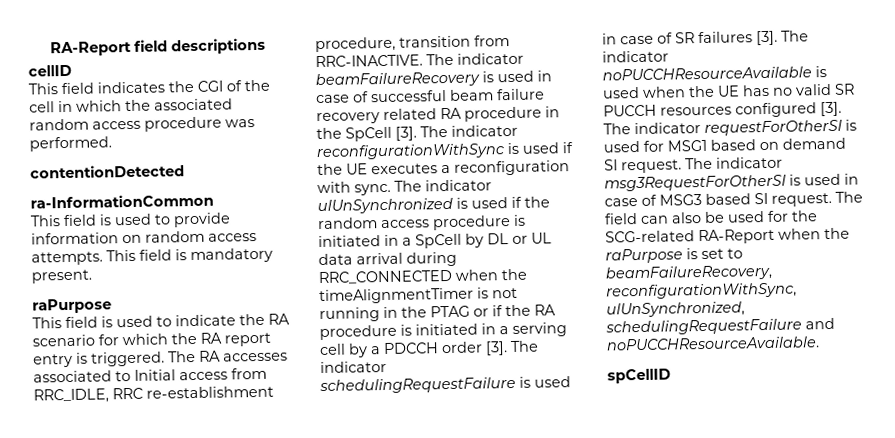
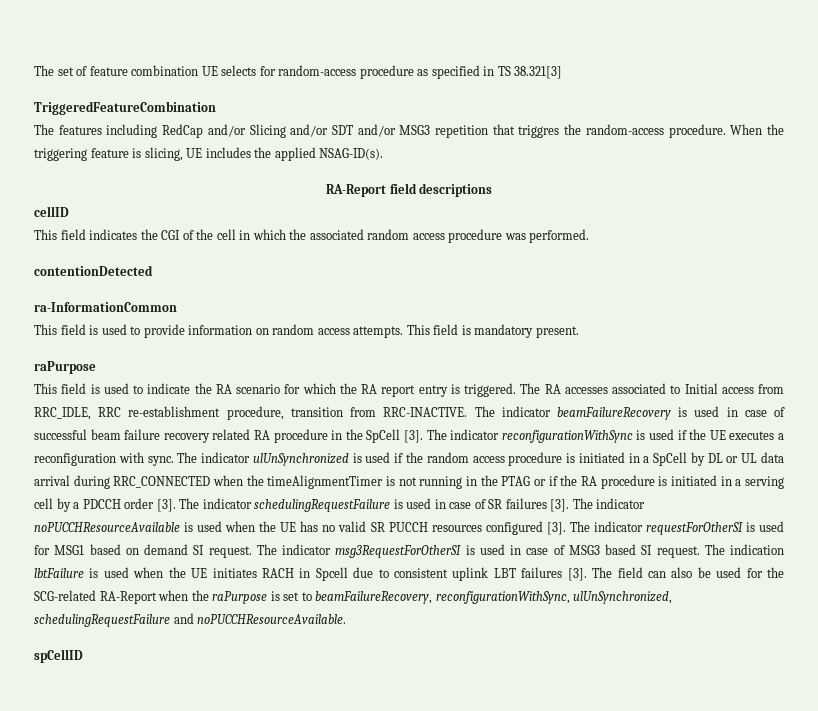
(49, 48) none -> [34,65,563,79] [34,101,216,115] [34,124,785,138] [34,147,384,161] The set of feature combination UE selects for random-access procedure as specified in TS 38.321[3] // TriggeredFeatureCombination // The features including RedCap and/or Slicing and/or SDT and/or MSG3 repetition that triggres the random-access procedure. When the triggering feature is slicing, UE includes the applied NSAG-ID(s). //
(863, 197) none -> [730,544,784,555] [34,567,613,581] indication lbtFailure is used when the UE initiates RACH in Spcell due to consistent uplink LBT failures [3]. The

